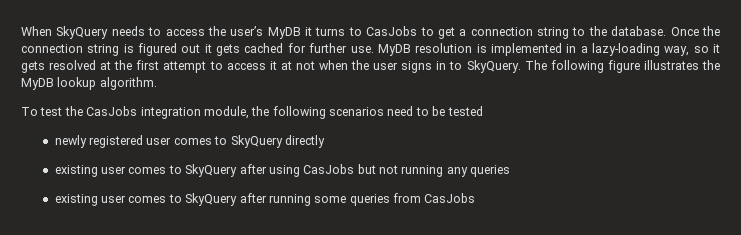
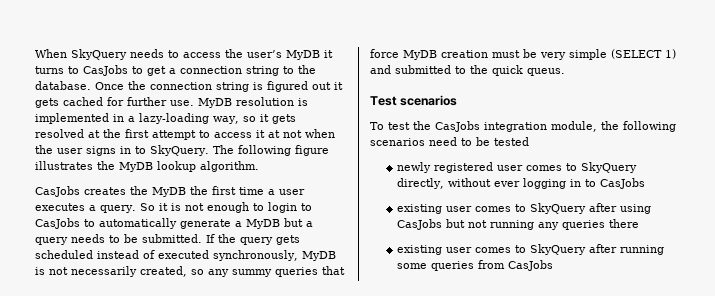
(157, 83) none -> [35,186,305,197] [35,202,312,213] [35,218,313,229] [35,234,300,245] [35,250,336,261] [35,266,345,277] [370,49,676,60] [370,65,565,76] [370,95,458,106] // CasJobs creates the MyDB the first time a user executes a query. So it is not enough to login to CasJobs to automatically generate a MyDB but a query needs to be submitted. If the query gets scheduled instead of executed synchronously, MyDB is not necessarily created, so any summy queries that force MyDB creation must be very simple (SELECT 1) and submitted to the quick queus. // Test scenarios
[284,135,325,148] directly -> [397,178,646,189] directly, without ever logging in to CasJobs
(511, 171) none -> [609,219,640,228] there

